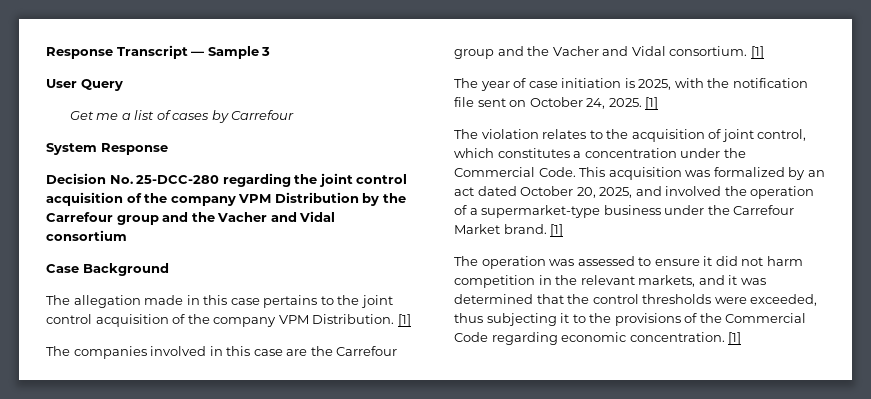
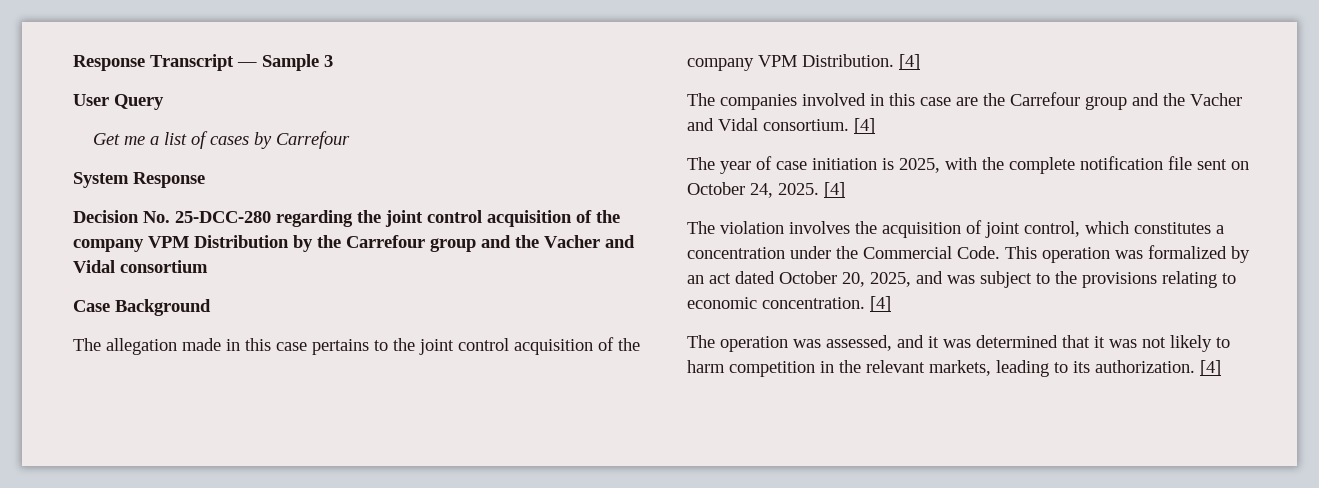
[397,314,411,327] [1] -> [899,54,920,70] [4]
[750,46,764,59] [1] -> [854,118,875,134] [4]
(730, 83) none -> [1009,157,1075,174] complete
[645,97,659,110] [1] -> [824,182,845,198] [4]
[542,129,603,139] relates to -> [789,221,850,234] involves
[608,167,682,180] acquisition -> [1042,247,1110,263] operation
[665,186,815,199] [454,205,795,218] [454,224,564,237] [454,256,764,269] involved the operation of a supermarket-type business under the Carrefour Market brand. [1] // The operation was assessed to ensure it did not -> [947,271,1236,288] [687,296,891,312] [687,335,1230,352] was subject to the provisions relating to economic concentration. [4] // The operation was assessed, and it was determined that it was not likely to
[698,275,766,285] [454,294,818,306] [454,313,807,326] [454,332,742,345] and it was determined that the control thresholds were exceeded, thus subjecting it to the provisions of the Commercial Code regarding economic concentration. [1] -> [996,360,1221,377] leading to its authorization. [4]

